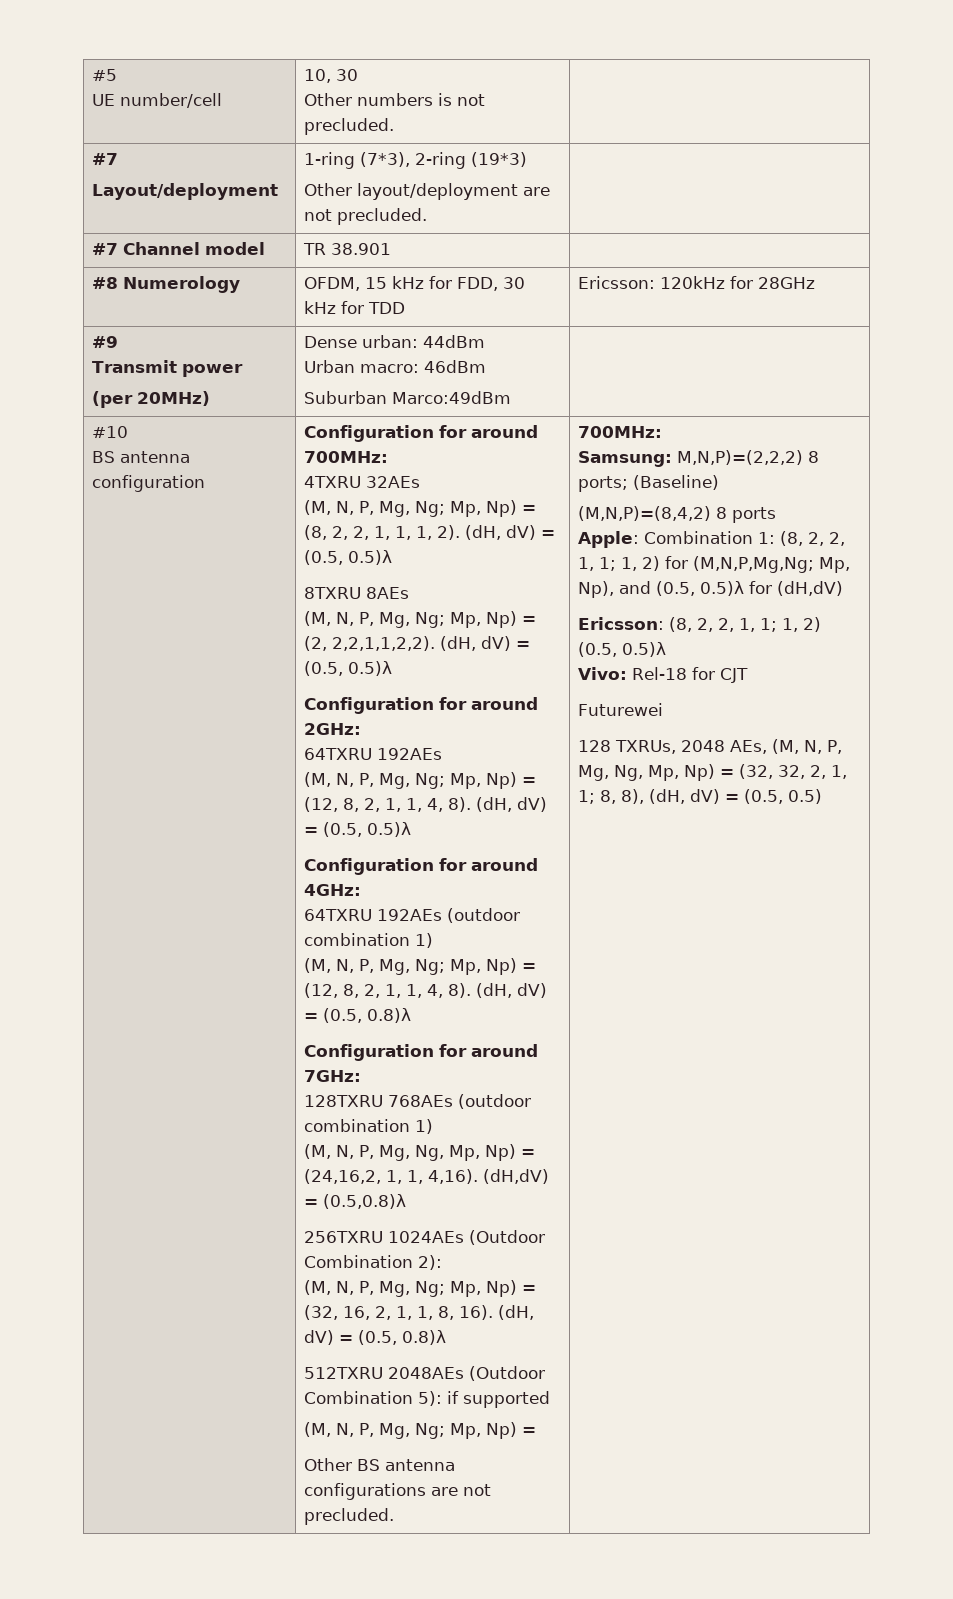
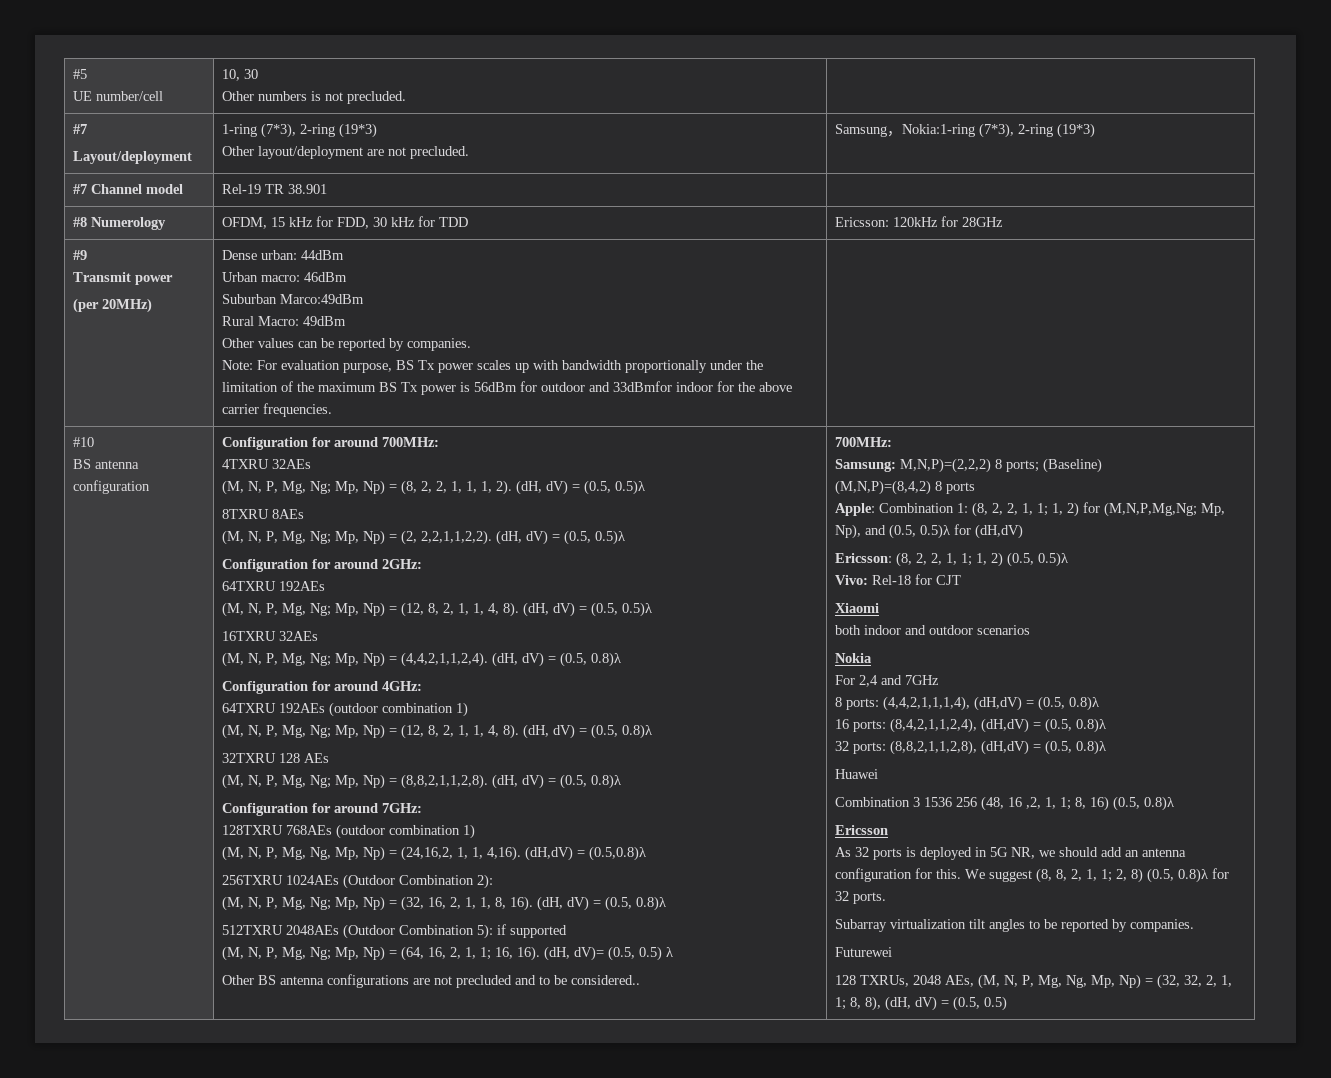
(428, 216) none -> [835,123,1096,138] Samsung，Nokia:1-ring (7*3), 2-ring (19*3)
(266, 248) none -> [222,184,262,194] Rel-19
(512, 397) none -> [222,316,347,326] [222,338,472,351] [222,360,764,373] [222,381,793,395] [222,403,333,417] // Rural Macro: 49dBm // Other values can be reported by companies. // Note: For evaluation purpose, BS Tx power scales up with bandwidth proportionally under the limitation of the maximum BS Tx power is 56dBm for outdoor and 33dBmfor indoor for the above carrier frequencies.
(412, 829) none -> [222,631,319,641] [222,652,622,667] // 16TXRU 32AEs // (M, N, P, Mg, Ng; Mp, Np) = (4,4,2,1,1,2,4). (dH, dV) = (0.5, 0.8)λ
(412, 1015) none -> [222,753,330,763] [222,774,622,789] // 32TXRU 128 AEs // (M, N, P, Mg, Ng; Mp, Np) = (8,8,2,1,1,2,8). (dH, dV) = (0.5, 0.8)λ
(537, 1431) none -> [401,946,674,961] (64, 16, 2, 1, 1; 16, 16). (dH, dV)= (0.5, 0.5) λ
[304,1508,395,1525] precluded. -> [456,975,641,988] precluded and to be considered..
(749, 675) none -> [835,603,880,613] [835,625,1031,635] [835,653,873,663] [835,675,940,687] [835,696,1100,711] [835,718,1107,733] [835,740,1107,755] [835,769,879,779] [835,796,1175,811] [835,825,889,835] [835,847,1187,860] [835,868,1230,883] [835,891,887,904] [835,919,1195,932] // Xiaomi // both indoor and outdoor scenarios // Nokia // For 2,4 and 7GHz // 8 ports: (4,4,2,1,1,1,4), (dH,dV) = (0.5, 0.8)λ // 16 ports: (8,4,2,1,1,2,4), (dH,dV) = (0.5, 0.8)λ // 32 ports: (8,8,2,1,1,2,8), (dH,dV) = (0.5, 0.8)λ // Huawei // Combination 3 1536 256 (48, 16 ,2, 1, 1; 8, 16) (0.5, 0.8)λ // Ericsson // As 32 ports is deployed in 5G NR, we should add an antenna configuration for this. We suggest (8, 8, 2, 1, 1; 2, 8) (0.5, 0.8)λ for 32 ports. // Subarray virtualization tilt angles to be reported by companies.

